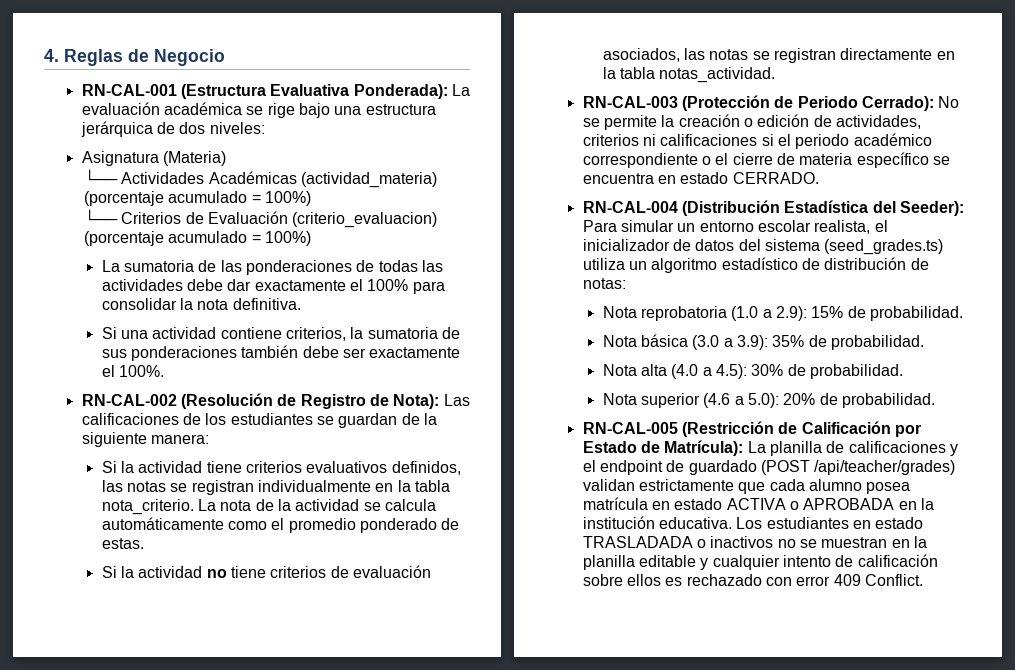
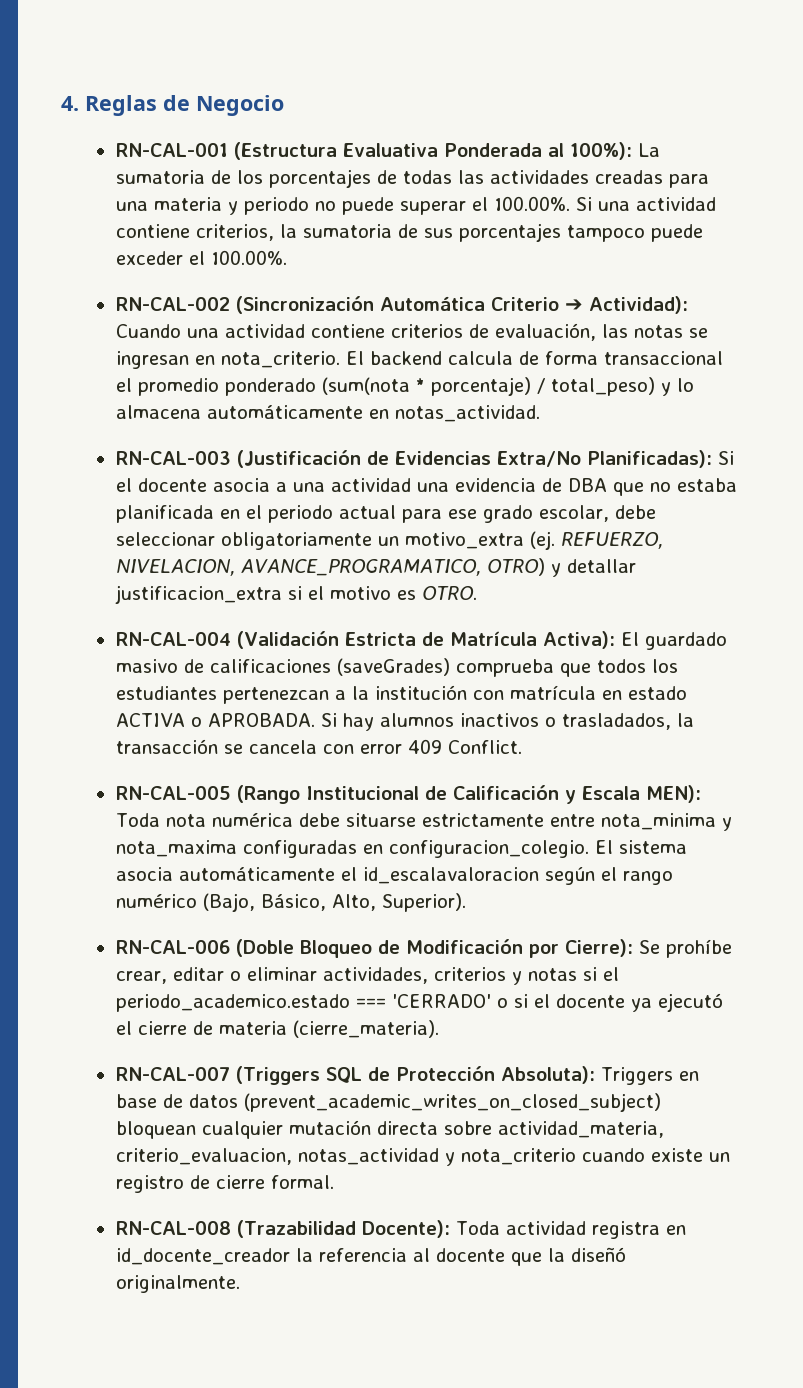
[353,84,470,99] [81,102,436,118] [80,121,265,137] [81,151,226,166] [84,169,438,188] [84,191,312,206] [84,209,438,228] [84,231,312,246] Ponderada): La evaluación académica se rige bajo una estructura jerárquica de dos niveles: // Asignatura (Materia) // └── Actividades Académicas (actividad_materia) (porcentaje acumulado = 100%) // └── Criterios de Evaluación (criterio_evaluacion) (porcentaje acumulado = 100%) // -> [443,142,632,160] Ponderada al 100%):
[220,260,352,275] las ponderaciones -> [236,169,371,188] los porcentajes
[187,279,445,294] [101,298,301,310] debe dar exactamente el 100% para consolidar la nota definitiva. // -> [594,170,709,188] [115,196,570,215] creadas para una materia y periodo no puede superar el 100.00%.
[131,345,461,361] [101,365,165,377] [81,393,470,409] [81,413,437,428] [81,432,209,447] [101,461,461,475] [101,480,450,495] [101,499,436,515] [101,517,460,533] [101,538,144,549] [101,565,431,578] [602,48,955,63] [602,67,776,83] [582,95,960,111] [582,114,921,130] [582,133,932,149] [582,152,950,168] [582,172,819,184] [582,200,964,216] [582,220,888,234] [582,239,944,255] [582,257,929,273] [582,278,626,289] [602,306,963,321] [602,334,924,350] [602,364,903,379] [602,393,935,408] [582,421,921,437] [582,440,958,456] [582,460,956,475] [582,479,911,494] ponderaciones también debe ser exactamente el 100%. // RN-CAL-002 (Resolución de Registro de Nota): Las calificaciones de los estudiantes se guardan de la siguiente manera: // Si la actividad tiene criterios evaluativos definidos, las notas se registran individualmente en la tabla nota_criterio. La nota de la actividad se calcula automáticamente como el promedio ponderado de estas. // Si la actividad no tiene criterios de evaluación asociados, las notas se registran directamente en la tabla notas_actividad. // RN-CAL-003 (Protección de Periodo Cerrado): No se permite la creación o edición de actividades, criterios ni calificaciones si el periodo académico correspondiente o el cierre de materia específico se encuentra en estado CERRADO. // RN-CAL-004 (Distribución Estadística del Seeder): Para simular un entorno escolar realista, el inicializador de datos del sistema (seed_grades.ts) utiliza un algoritmo estadístico de distribución de notas: // Nota reprobatoria (1.0 a 2.9): 15% de probabilidad. // Nota básica (3.0 a 3.9): 35% de probabilidad. // Nota alta (4.0 a 4.5): 30% de probabilidad. // Nota superior (4.6 a 5.0): 20% de probabilidad. // RN-CAL-005 (Restricción de Calificación por Estado de Matrícula): La planilla de calificaciones y el endpoint de guardado (POST /api/teacher/grades) validan estrictamente que cada alumno posea -> [458,223,703,242] [115,250,287,265] [115,296,688,314] [115,323,708,341] [115,351,723,369] [115,377,694,396] [115,405,540,422] [115,450,734,468] [115,478,737,496] [115,505,656,523] [115,531,663,550] [115,558,636,577] [114,585,477,604] [115,631,727,650] [115,658,678,677] [115,685,504,704] porcentajes tampoco puede exceder el 100.00%. // RN-CAL-002 (Sincronización Automática Criterio ➔ Actividad): Cuando una actividad contiene criterios de evaluación, las notas se ingresan en nota_criterio. El backend calcula de forma transaccional el promedio ponderado (sum(nota * porcentaje) / total_peso) y lo almacena automáticamente en notas_actividad. // RN-CAL-003 (Justificación de Evidencias Extra/No Planificadas): Si el docente asocia a una actividad una evidencia de DBA que no estaba planificada en el periodo actual para ese grado escolar, debe seleccionar obligatoriamente un motivo_extra (ej. REFUERZO, NIVELACION, AVANCE_PROGRAMATICO, OTRO) y detallar justificacion_extra si el motivo es OTRO. // RN-CAL-004 (Validación Estricta de Matrícula Activa): El guardado masivo de calificaciones (saveGrades) comprueba que todos los estudiantes pertenezcan a la institución con
[803,498,934,510] [582,516,924,529] [582,536,927,548] [582,554,938,570] [582,574,923,586] APROBADA en la institución educativa. Los estudiantes en estado TRASLADADA o inactivos no se muestran en la planilla editable y cualquier intento de calificación sobre ellos es rechazado con error 409 Conflict. -> [207,713,694,731] [115,739,522,754] [115,785,701,804] [115,813,732,831] [115,840,687,858] [115,867,673,885] [115,893,466,912] [115,939,732,958] [115,967,619,985] [115,993,723,1012] [115,1020,439,1038] [115,1066,699,1085] [115,1093,661,1112] [115,1120,664,1139] [115,1148,730,1166] [115,1175,334,1193] [115,1220,686,1239] [115,1247,626,1266] [115,1275,240,1293] APROBADA. Si hay alumnos inactivos o trasladados, la transacción se cancela con error 409 Conflict. // RN-CAL-005 (Rango Institucional de Calificación y Escala MEN): Toda nota numérica debe situarse estrictamente entre nota_minima y nota_maxima configuradas en configuracion_colegio. El sistema asocia automáticamente el id_escalavaloracion según el rango numérico (Bajo, Básico, Alto, Superior). // RN-CAL-006 (Doble Bloqueo de Modificación por Cierre): Se prohíbe crear, editar o eliminar actividades, criterios y notas si el periodo_academico.estado === 'CERRADO' o si el docente ya ejecutó el cierre de materia (cierre_materia). // RN-CAL-007 (Triggers SQL de Protección Absoluta): Triggers en base de datos (prevent_academic_writes_on_closed_subject) bloquean cualquier mutación directa sobre actividad_materia, criterio_evaluacion, notas_actividad y nota_criterio cuando existe un registro de cierre formal. // RN-CAL-008 (Trazabilidad Docente): Toda actividad registra en id_docente_creador la referencia al docente que la diseñó originalmente.

